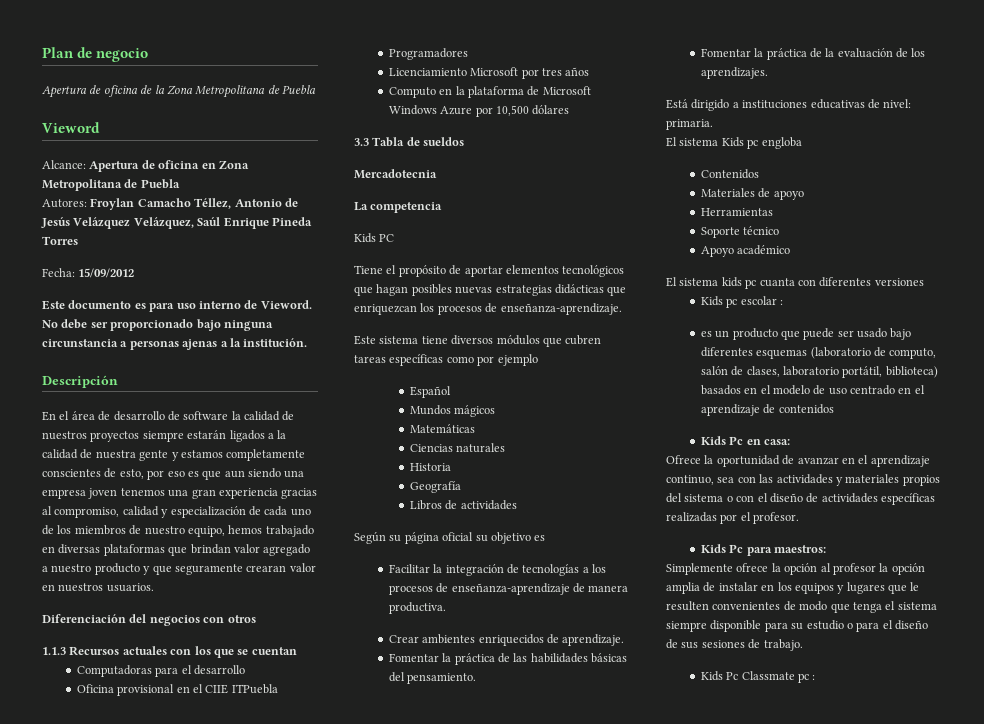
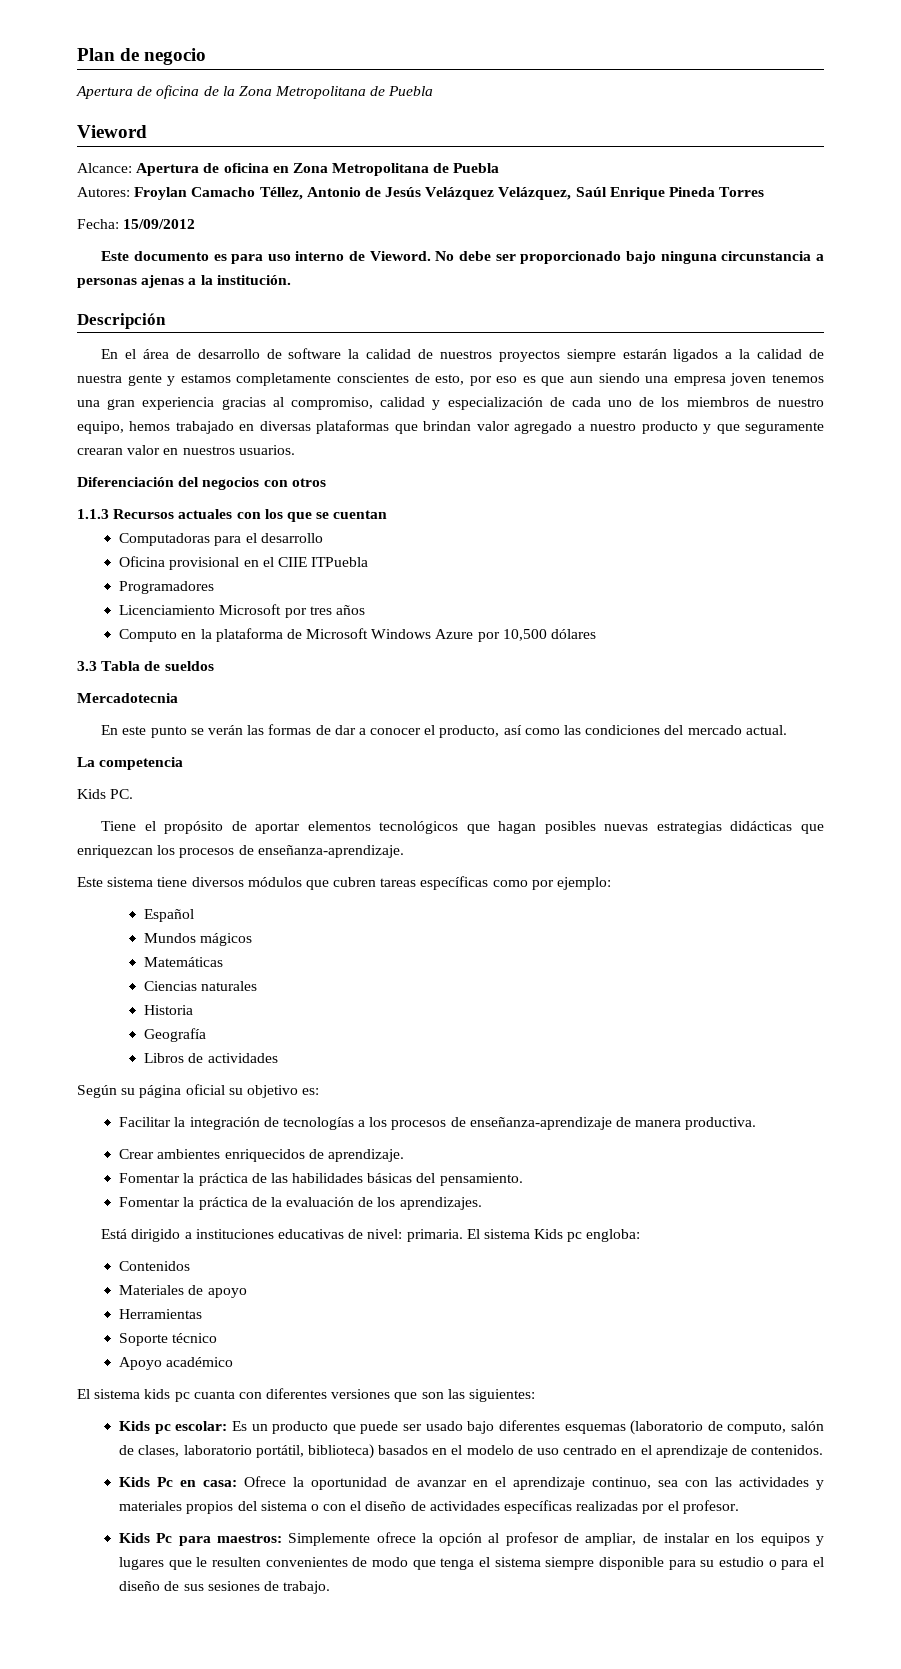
(437, 174) none -> [101,724,787,738] // En este punto se verán las formas de dar a conocer el producto, así como las condiciones del mercado actual.
[379,234,395,242] PC -> [110,789,134,799] PC.
[497,354,538,366] ejemplo -> [557,877,612,890] ejemplo:
[534,535,546,541] es -> [302,1088,320,1095] es:
(713, 124) // -> (463, 1235) none
[761,137,802,149] engloba -> [586,1229,641,1242] engloba:
[700,296,783,308] [700,331,712,337] // Kids pc escolar : // es -> [394,1389,536,1402] [119,1421,248,1434] que son las siguientes: // Kids pc escolar: Es
[778,404,834,414] contenidos -> [751,1445,824,1455] contenidos.
(790, 442) // -> (238, 1483) none
(826, 549) // -> (283, 1538) none
[879,563,925,575] [666,582,700,594] la opción amplia -> [564,1533,637,1546] de ampliar,
[700,671,816,683] // Kids Pc Classmate pc : -> (331, 1587) none

